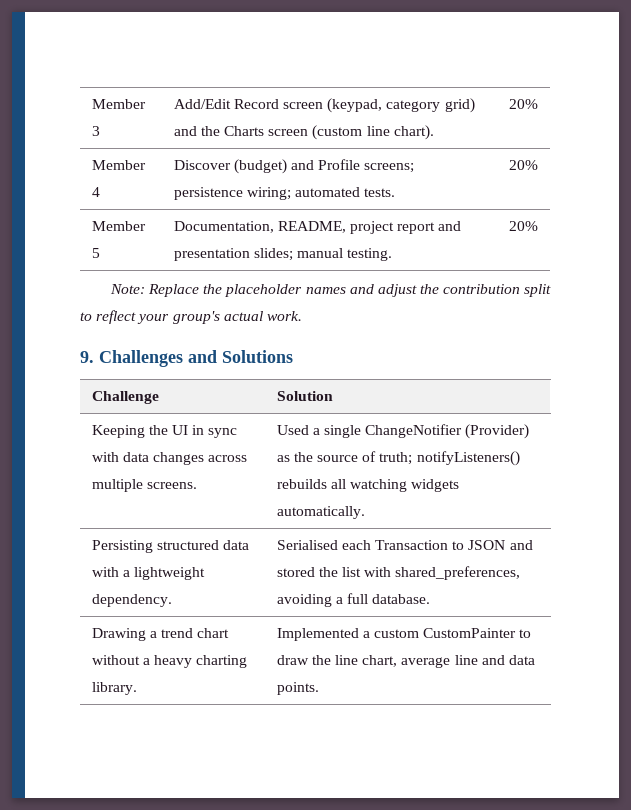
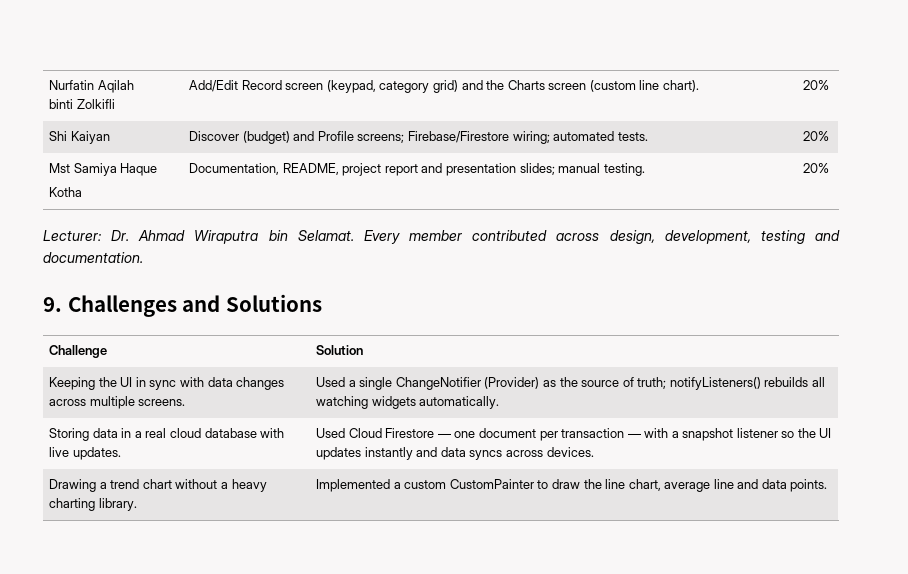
[91,99,146,109] [91,126,100,136] Member 3 -> [49,80,134,93] [49,99,115,109] Nurfatin Aqilah // binti Zolkifli
[91,160,146,170] [91,187,100,197] Member 4 -> [49,131,110,144] Shi Kaiyan
[173,187,243,200] persistence -> [407,131,509,143] Firebase/Firestore
[91,221,146,231] [91,248,100,258] Member 5 -> [49,163,158,176] [49,187,83,197] Mst Samiya Haque // Kotha
[109,284,552,297] [80,310,302,324] Note: Replace the placeholder names and adjust the contribution split to reflect your group's actual work. -> [43,230,841,244] [43,252,143,263] Lecturer: Dr. Ahmad Wiraputra bin Selamat. Every member contributed across design, development, testing and documentation.
[91,540,250,553] [91,567,206,580] [91,594,172,607] [276,540,533,550] [276,566,521,580] [276,593,431,607] Persisting structured data with a lightweight dependency. | Serialised each Transaction to JSON and stored the list with shared_preferences, avoiding a full database. -> [49,428,285,441] [49,447,121,460] [316,428,832,441] [316,447,594,460] Storing data in a real cloud database with live updates. | Used Cloud Firestore — one document per transaction — with a snapshot listener so the UI updates instantly and data syncs across devices.

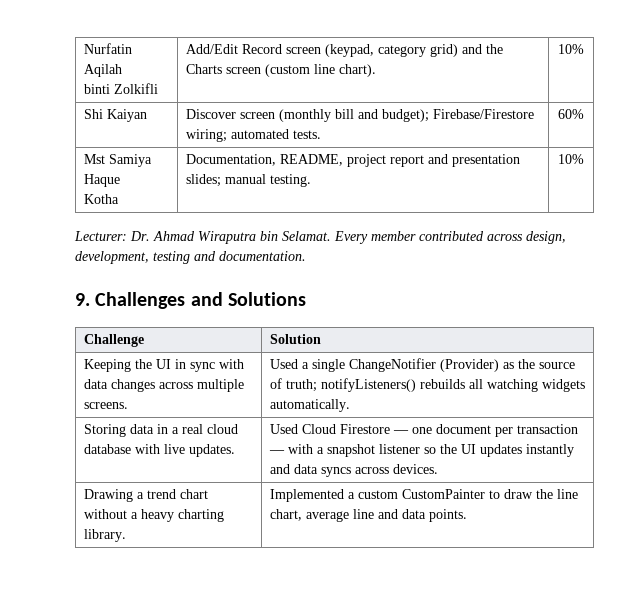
[802,80,829,90] 20% -> [558,44,584,54] 10%
[242,131,405,144] (budget) and Profile screens; -> [239,109,429,122] screen (monthly bill and budget);
[802,131,829,141] 20% -> [558,109,584,119] 60%
[802,163,829,173] 20% -> [558,154,584,164] 10%

